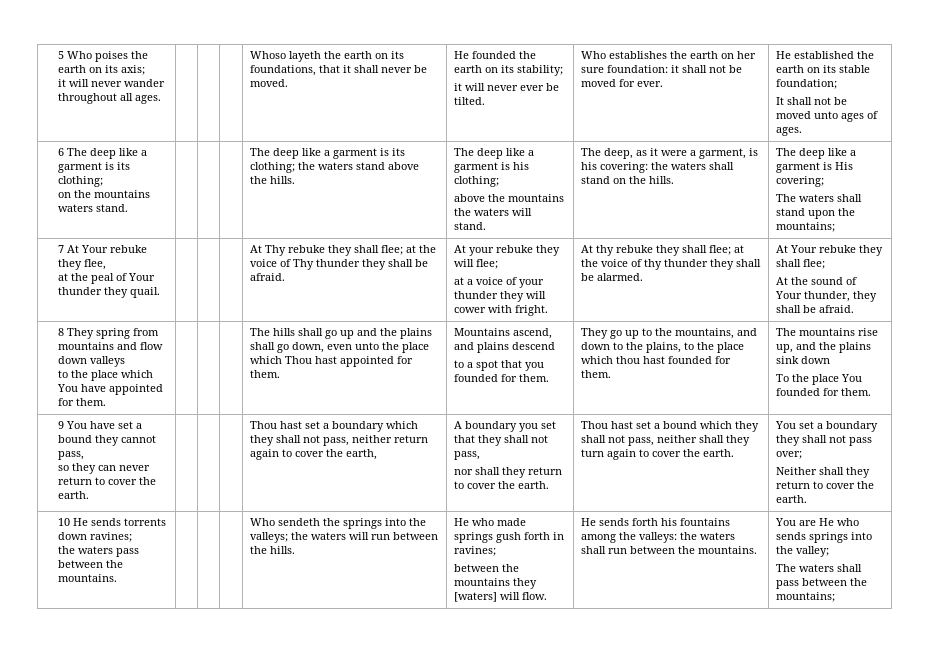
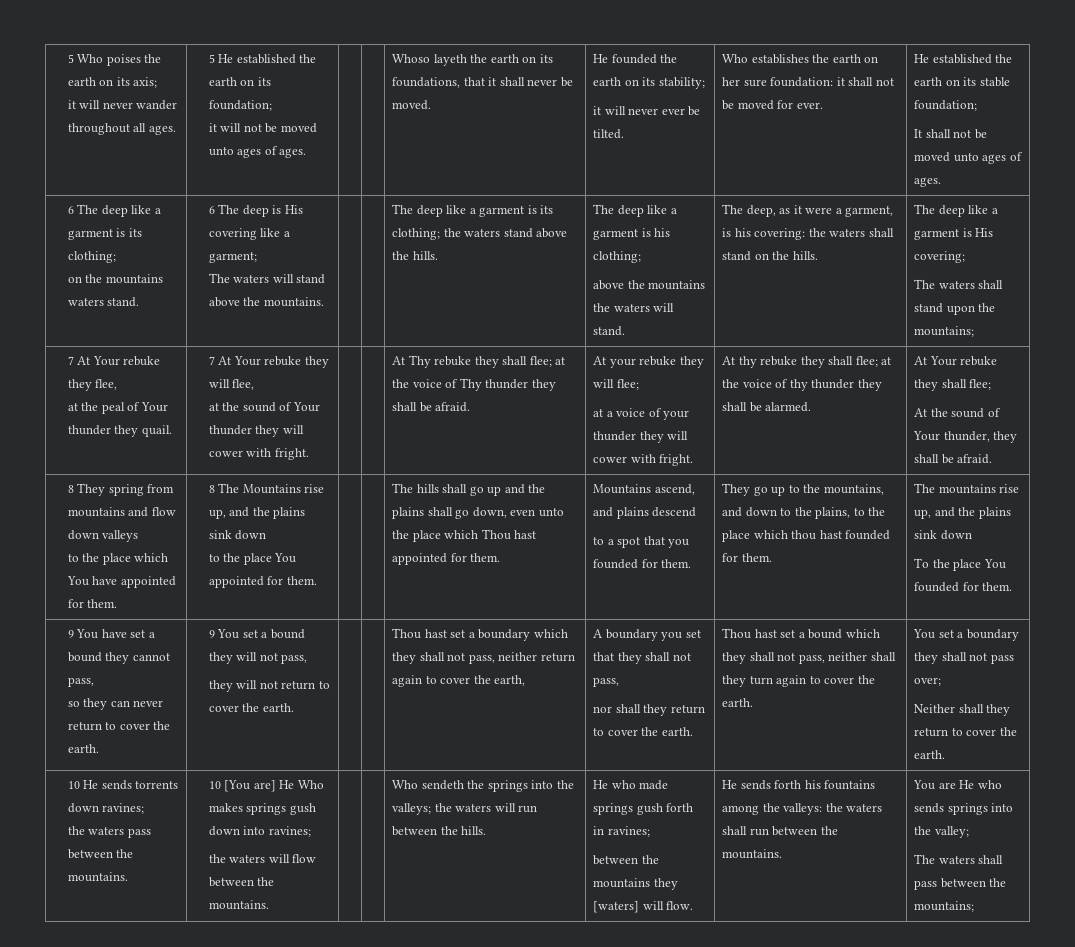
(161, 99) none -> [208,54,317,64] [208,77,271,86] [208,100,272,111] [208,123,317,133] [208,146,307,158] 5 He established the earth on its foundation; // it will not be moved unto ages of ages.
(128, 208) none -> [208,204,303,217] [208,228,290,240] [208,252,257,263] [208,273,326,284] [208,297,324,307] 6 The deep is His covering like a garment; // The waters will stand above the mountains.
(160, 292) none -> [208,356,329,368] [208,379,255,390] [208,402,320,412] [208,425,304,437] [208,448,309,460] 7 At Your rebuke they will flee, // at the sound of Your thunder they will cower with fright.
(106, 402) none -> [208,483,325,494] [208,507,306,519] [208,530,267,540] [208,553,297,565] [208,576,317,588] 8 The Mountains rise up, and the plains sink down // to the place You appointed for them.
(89, 495) none -> [208,629,305,639] [208,652,308,664] [208,680,330,692] [208,703,294,712] 9 You set a bound they will not pass, // they will not return to cover the earth.
(117, 578) none -> [208,780,324,792] [208,803,316,815] [208,826,311,837] [208,854,317,863] [208,877,275,887] [208,900,269,910] 10 [You are] He Who makes springs gush down into ravines; // the waters will flow between the mountains.

